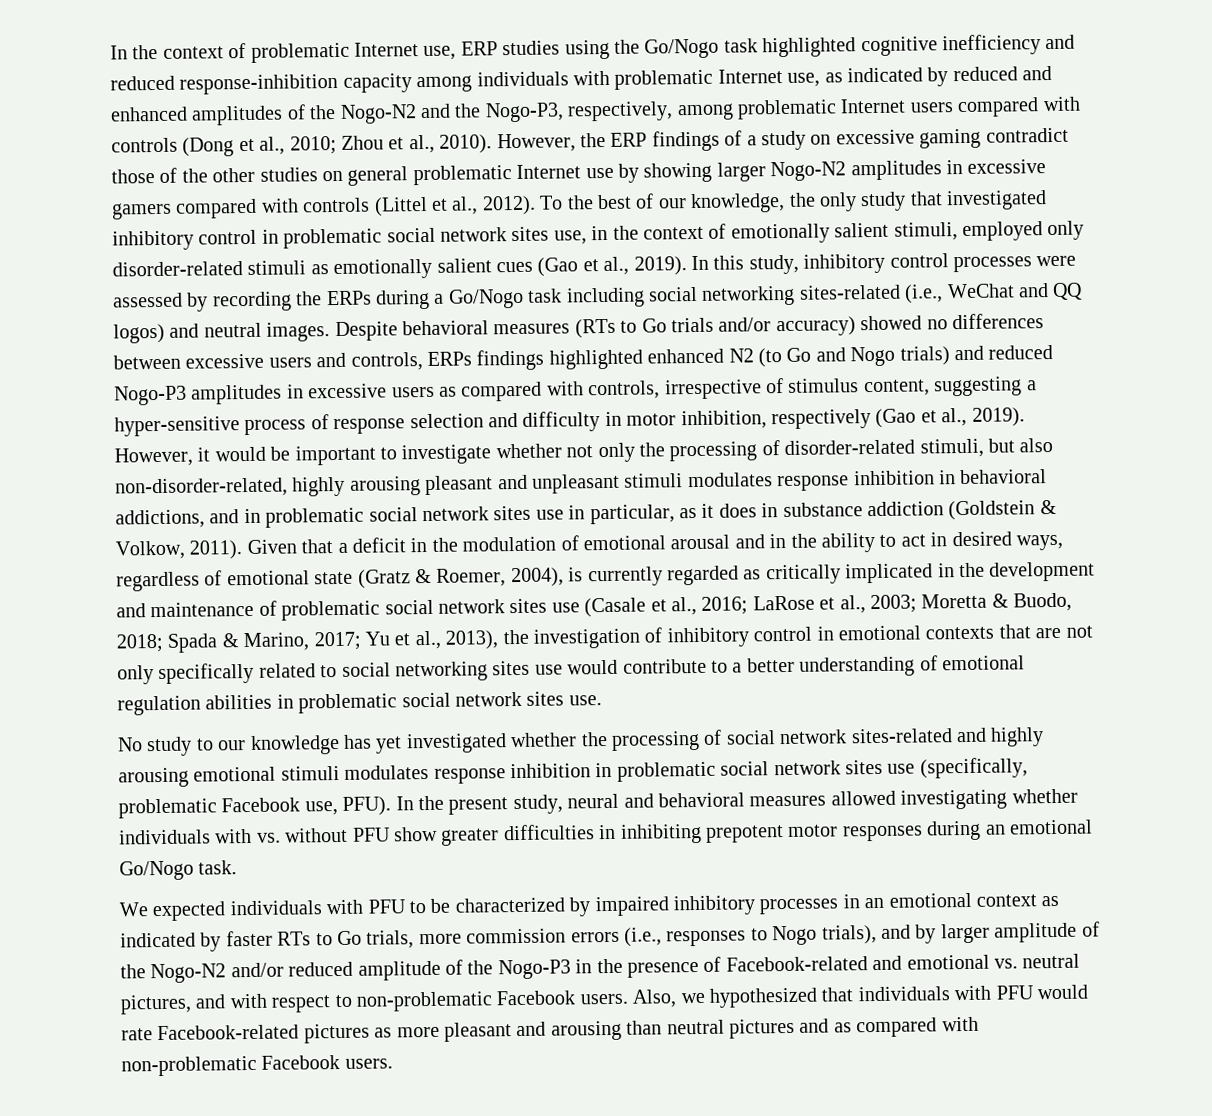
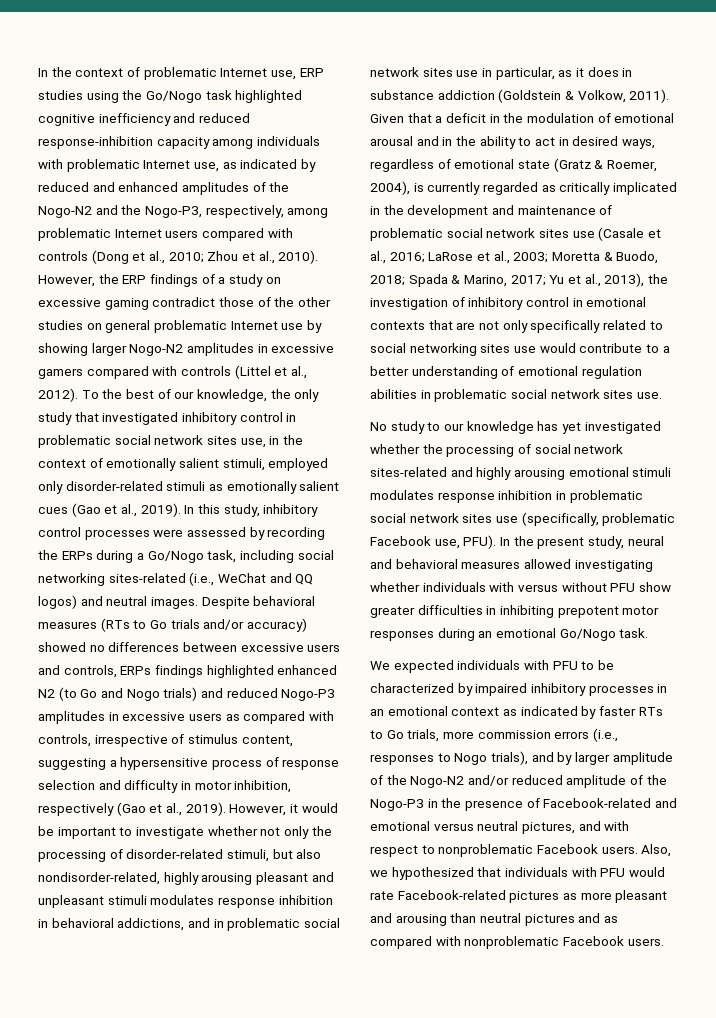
[527,288,563,303] task -> [207,550,237,563] task,
[114,416,240,437] hyper-sensitive -> [120,757,209,770] hypersensitive
[115,477,288,498] non-disorder-related, -> [38,872,160,885] nondisorder-related,
[256,832,281,843] vs. -> [517,584,558,592] versus
[993,958,1018,969] vs. -> [433,823,474,831] versus
[356,991,493,1012] non-problematic -> [438,844,534,857] nonproblematic
[121,1055,257,1077] non-problematic -> [464,936,560,949] nonproblematic

